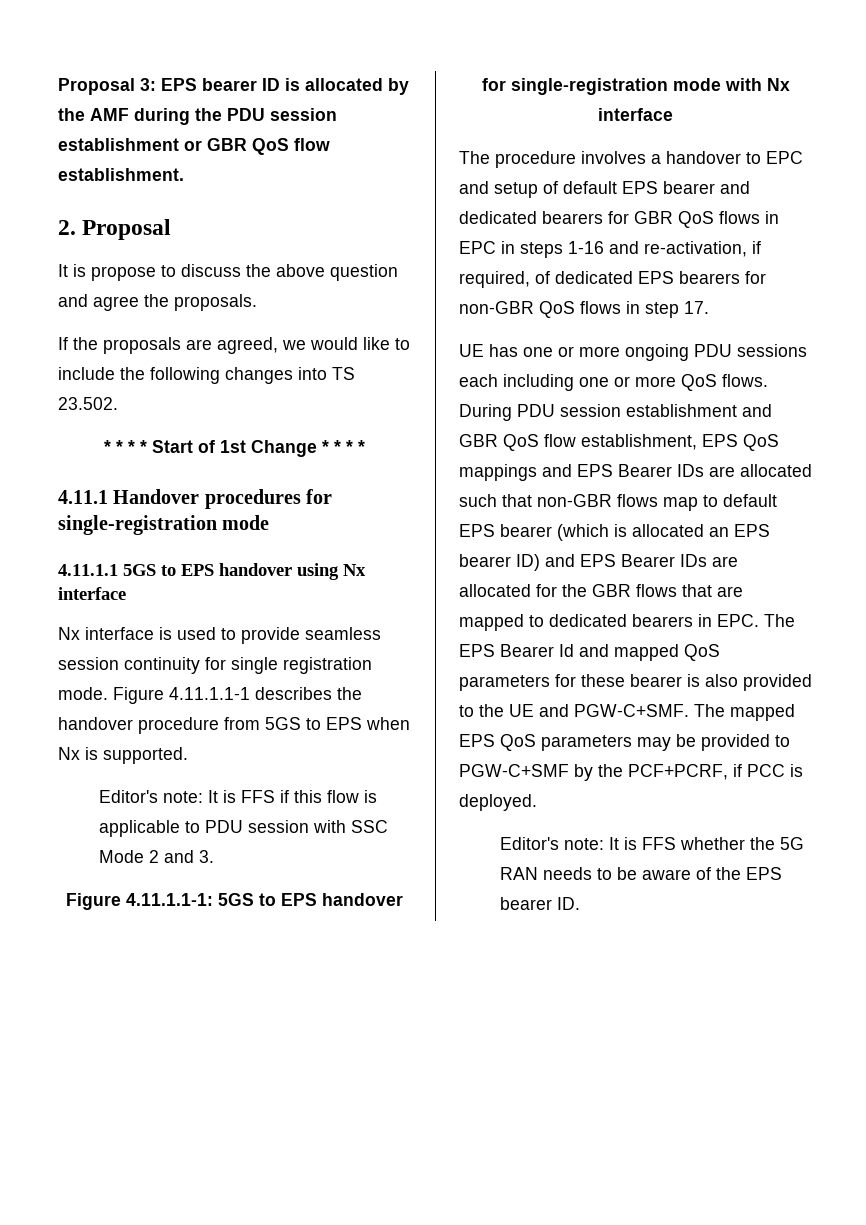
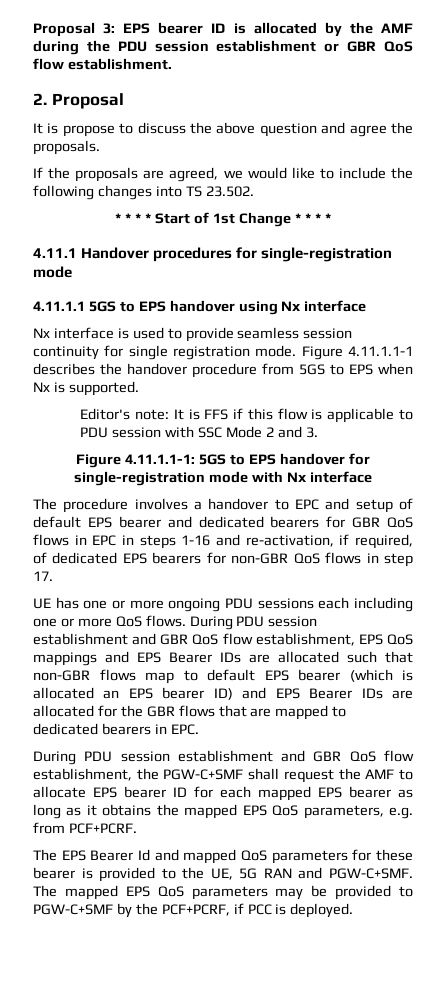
(759, 620) none -> [33,750,414,765] [33,768,414,783] [33,786,413,801] [33,804,414,819] [33,822,137,834] // During PDU session establishment and GBR QoS flow establishment, the PGW-C+SMF shall request the AMF to allocate EPS bearer ID for each mapped EPS bearer as long as it obtains the mapped EPS QoS parameters, e.g. from PCF+PCRF. //
[705,674,738,687] also -> (93, 873) none
[509,704,534,717] UE -> [210,868,292,880] UE, 5G RAN
[499,837,804,850] [499,867,782,880] [499,897,580,910] // Editor's note: It is FFS whether the 5G RAN needs to be aware of the EPS bearer ID. -> (354, 910) none

